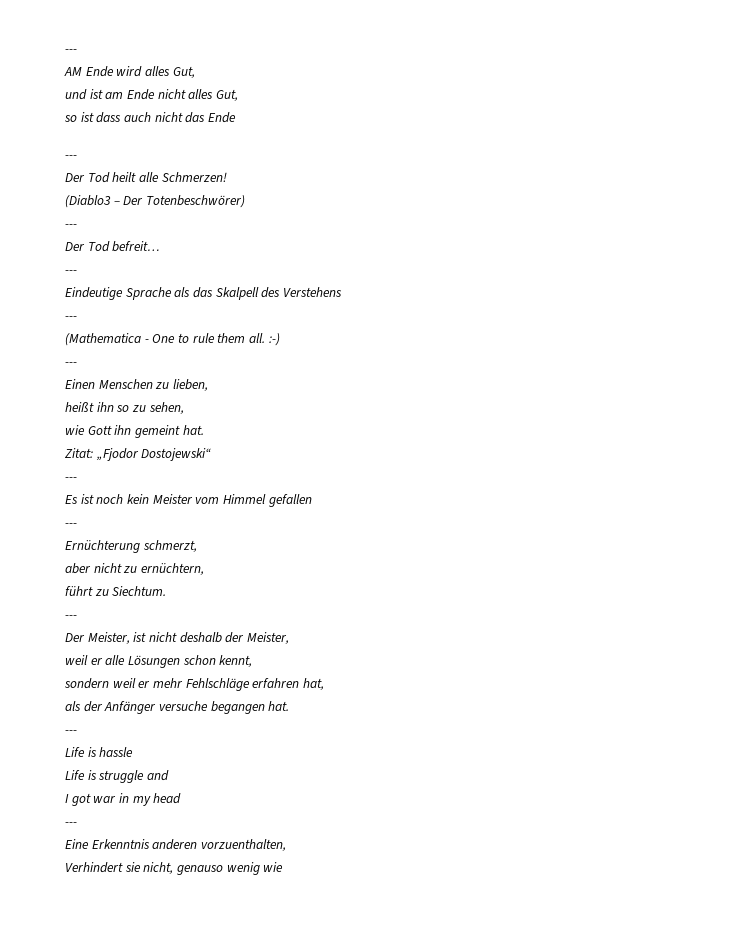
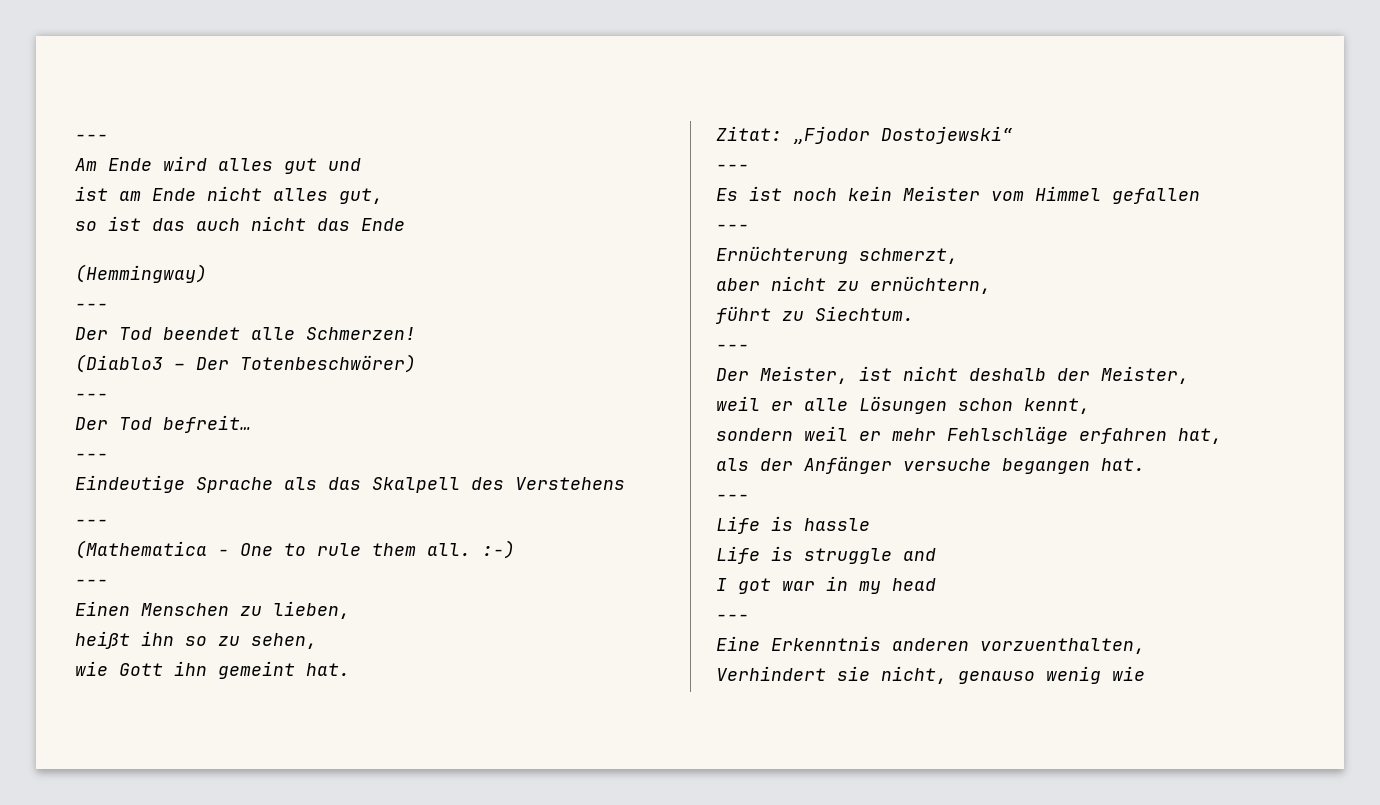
[65,49,77,53] [64,67,82,76] --- // AM -> [75,134,108,141] [75,158,97,171] --- // Am
[172,66,195,78] [65,89,87,100] Gut, // und -> [284,158,361,174] gut und //
[215,89,238,101] Gut, -> [339,188,383,204] gut,
[96,112,122,123] dass -> [152,218,185,231] das
[65,155,77,159] [65,172,137,183] // --- // Der Tod heilt -> [75,264,207,283] [75,303,108,310] [75,327,240,340] // (Hemmingway) // --- // Der Tod beendet

